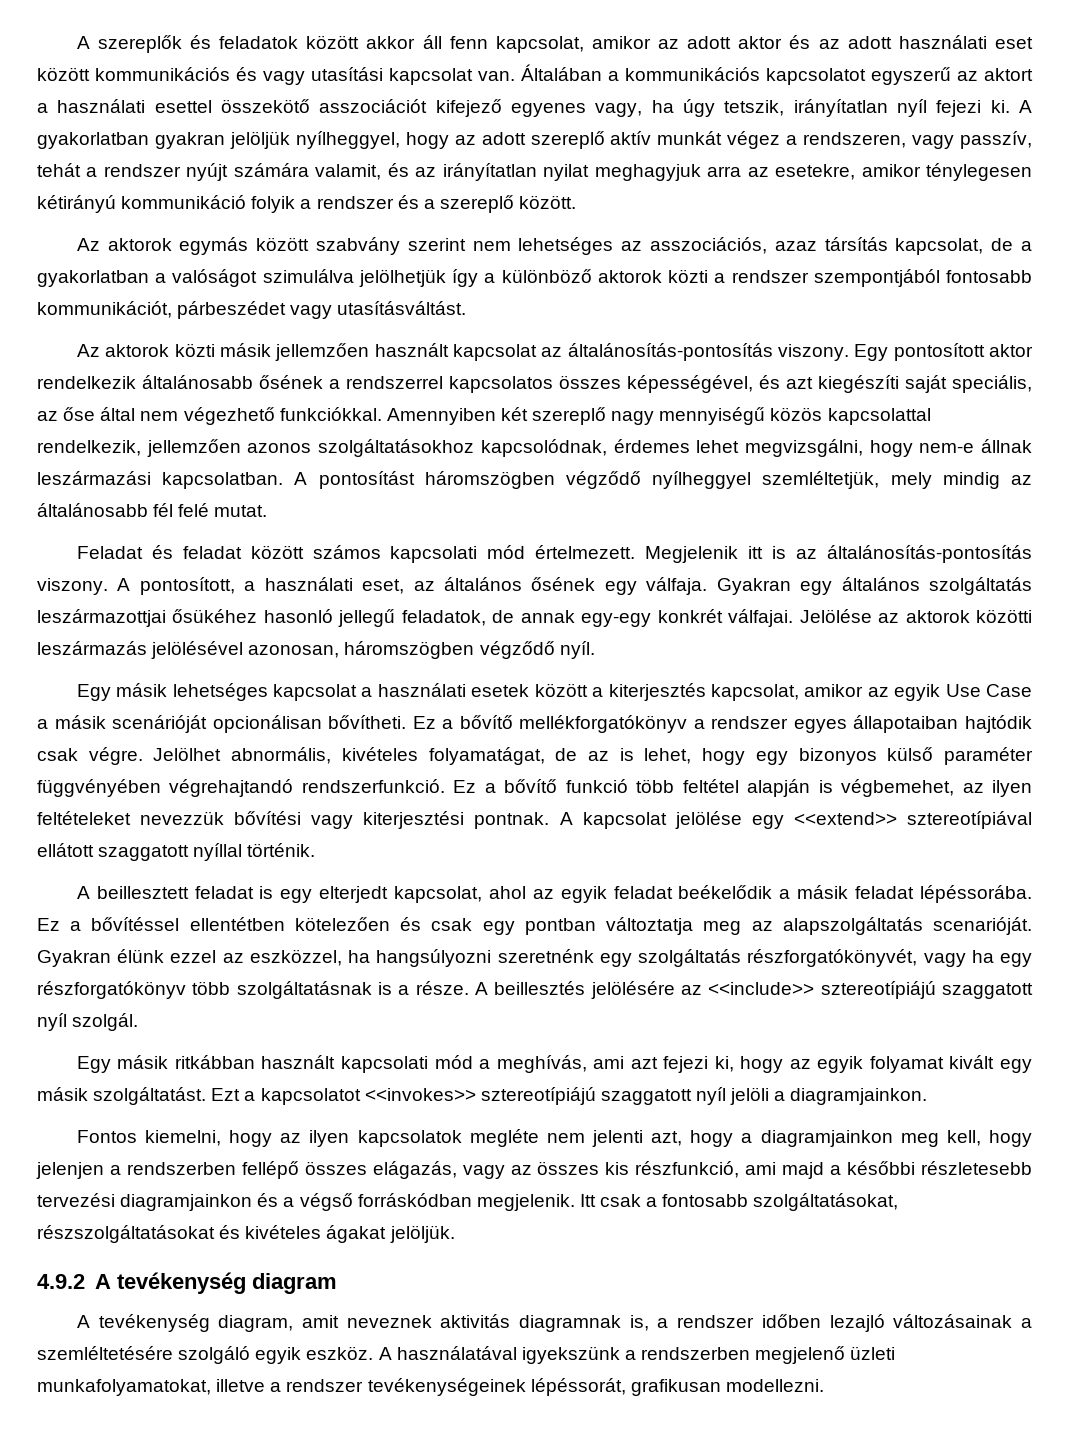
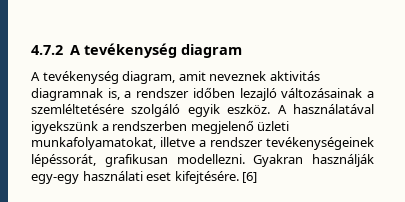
[76,35,1033,53] [37,64,1033,85] [37,99,1033,117] [37,131,1033,149] [37,163,1032,181] [37,195,577,213] [76,237,1033,255] [37,269,1033,287] [37,301,467,319] [76,343,1034,361] [37,375,1032,393] [37,407,931,425] [37,439,1033,457] [37,471,1033,489] [37,503,268,517] [76,545,1033,563] [37,577,1033,595] [37,609,1032,627] [37,641,595,659] [76,683,1033,701] [37,715,1032,733] [37,747,1033,765] [37,779,1032,797] [37,811,1033,829] [37,843,316,861] [76,885,1032,903] [37,917,1033,935] [37,949,1033,967] [37,981,1033,999] [37,1013,139,1031] [76,1055,1033,1073] [37,1087,928,1105] [76,1129,1032,1147] [36,1161,1032,1179] [37,1193,899,1211] [37,1225,455,1243] [37,1274,85,1289] A szereplők és feladatok között akkor áll fenn kapcsolat, amikor az adott aktor és az adott használati eset között kommunikációs és vagy utasítási kapcsolat van. Általában a kommunikációs kapcsolatot egyszerű az aktort a használati esettel összekötő asszociációt kifejező egyenes vagy, ha úgy tetszik, irányítatlan nyíl fejezi ki. A gyakorlatban gyakran jelöljük nyílheggyel, hogy az adott szereplő aktív munkát végez a rendszeren, vagy passzív, tehát a rendszer nyújt számára valamit, és az irányítatlan nyilat meghagyjuk arra az esetekre, amikor ténylegesen kétirányú kommunikáció folyik a rendszer és a szereplő között. // Az aktorok egymás között szabvány szerint nem lehetséges az asszociációs, azaz társítás kapcsolat, de a gyakorlatban a valóságot szimulálva jelölhetjük így a különböző aktorok közti a rendszer szempontjából fontosabb kommunikációt, párbeszédet vagy utasításváltást. // Az aktorok közti másik jellemzően használt kapcsolat az általánosítás-pontosítás viszony. Egy pontosított aktor rendelkezik általánosabb ősének a rendszerrel kapcsolatos összes képességével, és azt kiegészíti saját speciális, az őse által nem végezhető funkciókkal. Amennyiben két szereplő nagy mennyiségű közös kapcsolattal rendelkezik, jellemzően azonos szolgáltatásokhoz kapcsolódnak, érdemes lehet megvizsgálni, hogy nem-e állnak leszármazási kapcsolatban. A pontosítást háromszögben végződő nyílheggyel szemléltetjük, mely mindig az általánosabb fél felé mutat. // Feladat és feladat között számos kapcsolati mód értelmezett. Megjelenik itt is az általánosítás-pontosítás viszony. A pontosított, a használati eset, az általános ősének egy válfaja. Gyakran egy általános szolgáltatás leszármazottjai ősükéhez hasonló jellegű feladatok, de annak egy-egy konkrét válfajai. Jelölése az aktorok közötti leszármazás jelölésével azonosan, háromszögben végződő nyíl. // Egy másik lehetséges kapcsolat a használati esetek között a kiterjesztés kapcsolat, amikor az egyik Use Case a másik scenárióját opcionálisan bővítheti. Ez a bővítő mellékforgatókönyv a rendszer egyes állapotaiban hajtódik csak végre. Jelölhet abnormális, kivételes folyamatágat, de az is lehet, hogy egy bizonyos külső paraméter függvényében végrehajtandó rendszerfunkció. Ez a bővítő funkció több feltétel alapján is végbemehet, az ilyen feltételeket nevezzük bővítési vagy kiterjesztési pontnak. A kapcsolat jelölése egy <<extend>> sztereotípiával ellátott szaggatott nyíllal történik. // A beillesztett feladat is egy elterjedt kapcsolat, ahol az egyik feladat beékelődik a másik feladat lépéssorába. Ez a bővítéssel ellentétben kötelezően és csak egy pontban változtatja meg az alapszolgáltatás scenarióját. Gyakran élünk ezzel az eszközzel, ha hangsúlyozni szeretnénk egy szolgáltatás részforgatókönyvét, vagy ha egy részforgatókönyv több szolgáltatásnak is a része. A beillesztés jelölésére az <<include>> sztereotípiájú szaggatott nyíl szolgál. // Egy másik ritkábban használt kapcsolati mód a meghívás, ami azt fejezi ki, hogy az egyik folyamat kivált egy másik szolgáltatást. Ezt a kapcsolatot <<invokes>> sztereotípiájú szaggatott nyíl jelöli a diagramjainkon. // Fontos kiemelni, hogy az ilyen kapcsolatok megléte nem jelenti azt, hogy a diagramjainkon meg kell, hogy jelenjen a rendszerben fellépő összes elágazás, vagy az összes kis részfunkció, ami majd a későbbi részletesebb tervezési diagramjainkon és a végső forráskódban megjelenik. Itt csak a fontosabb szolgáltatásokat, részszolgáltatásokat és kivételes ágakat jelöljük. // 4.9.2 -> [31,45,63,55] 4.7.2
(824, 1385) none -> [253,154,374,167] [31,171,258,184] Gyakran használják egy-egy használati eset kifejtésére. [6]

